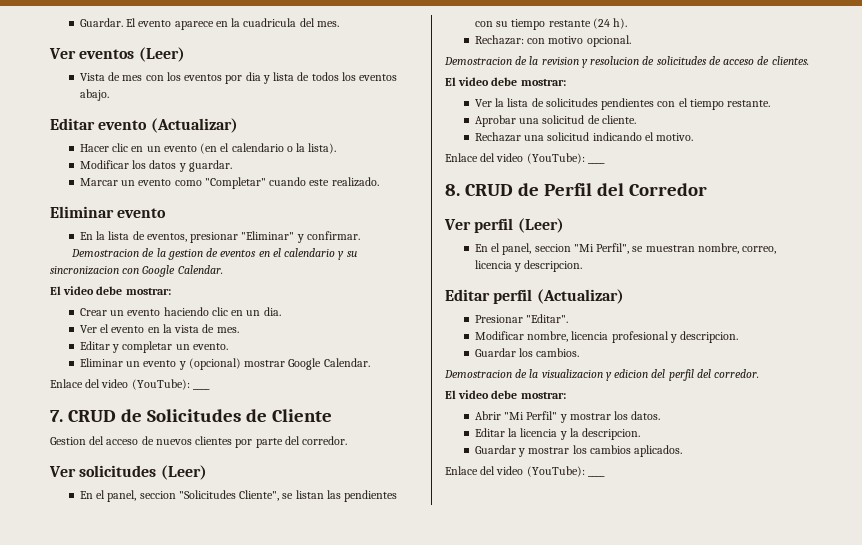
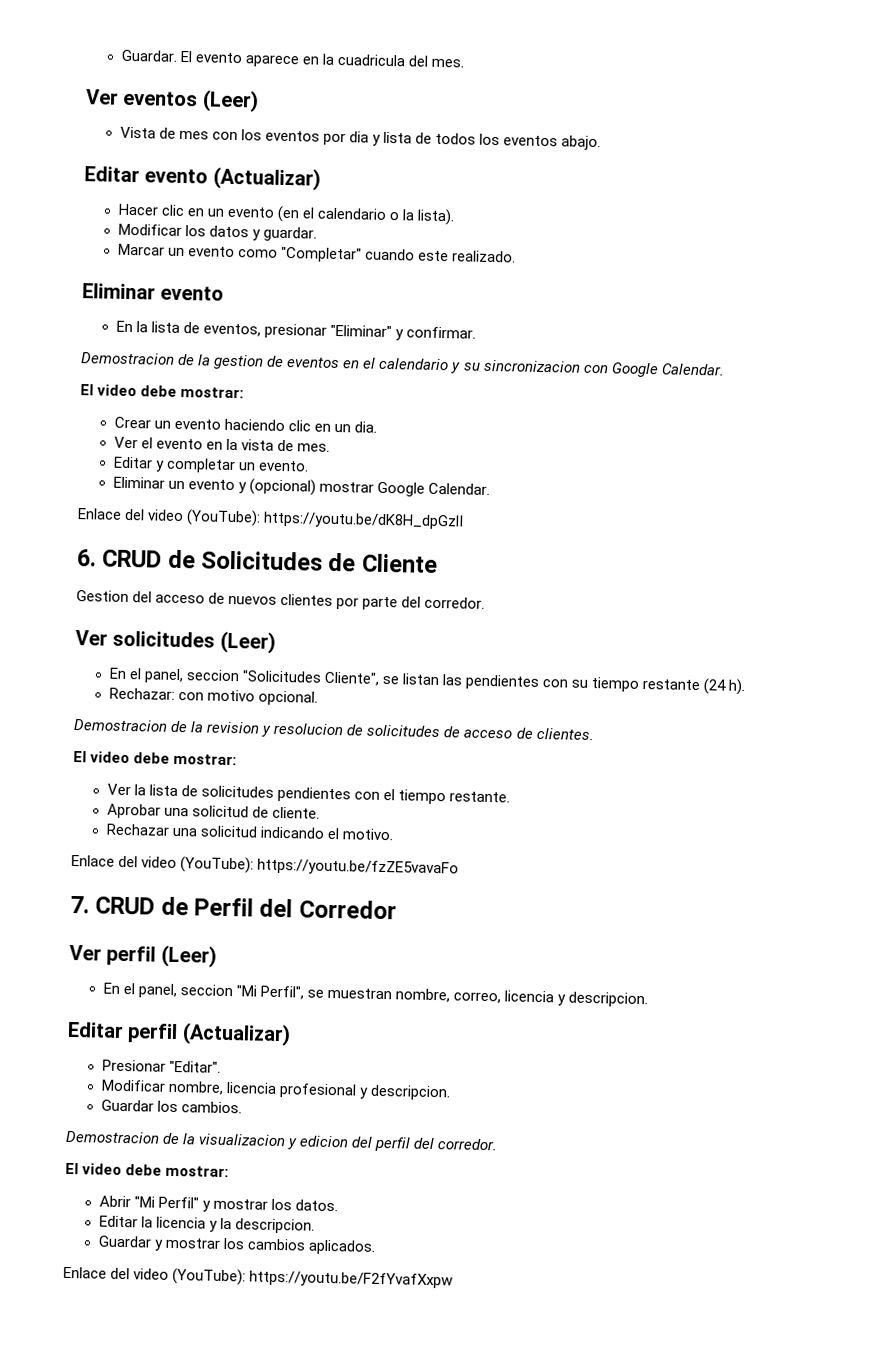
[192,388,210,390] [50,410,63,422] ____ // 7. -> [263,511,465,530] [77,549,97,567] https://youtu.be/dK8H_dpGzlI // 6.
[587,162,605,164] [445,184,460,196] ____ // 8. -> [257,858,460,877] [70,895,90,914] https://youtu.be/fzZE5vavaFo // 7.
[587,475,605,477] ____ -> [249,1270,454,1289] https://youtu.be/F2fYvafXxpw

